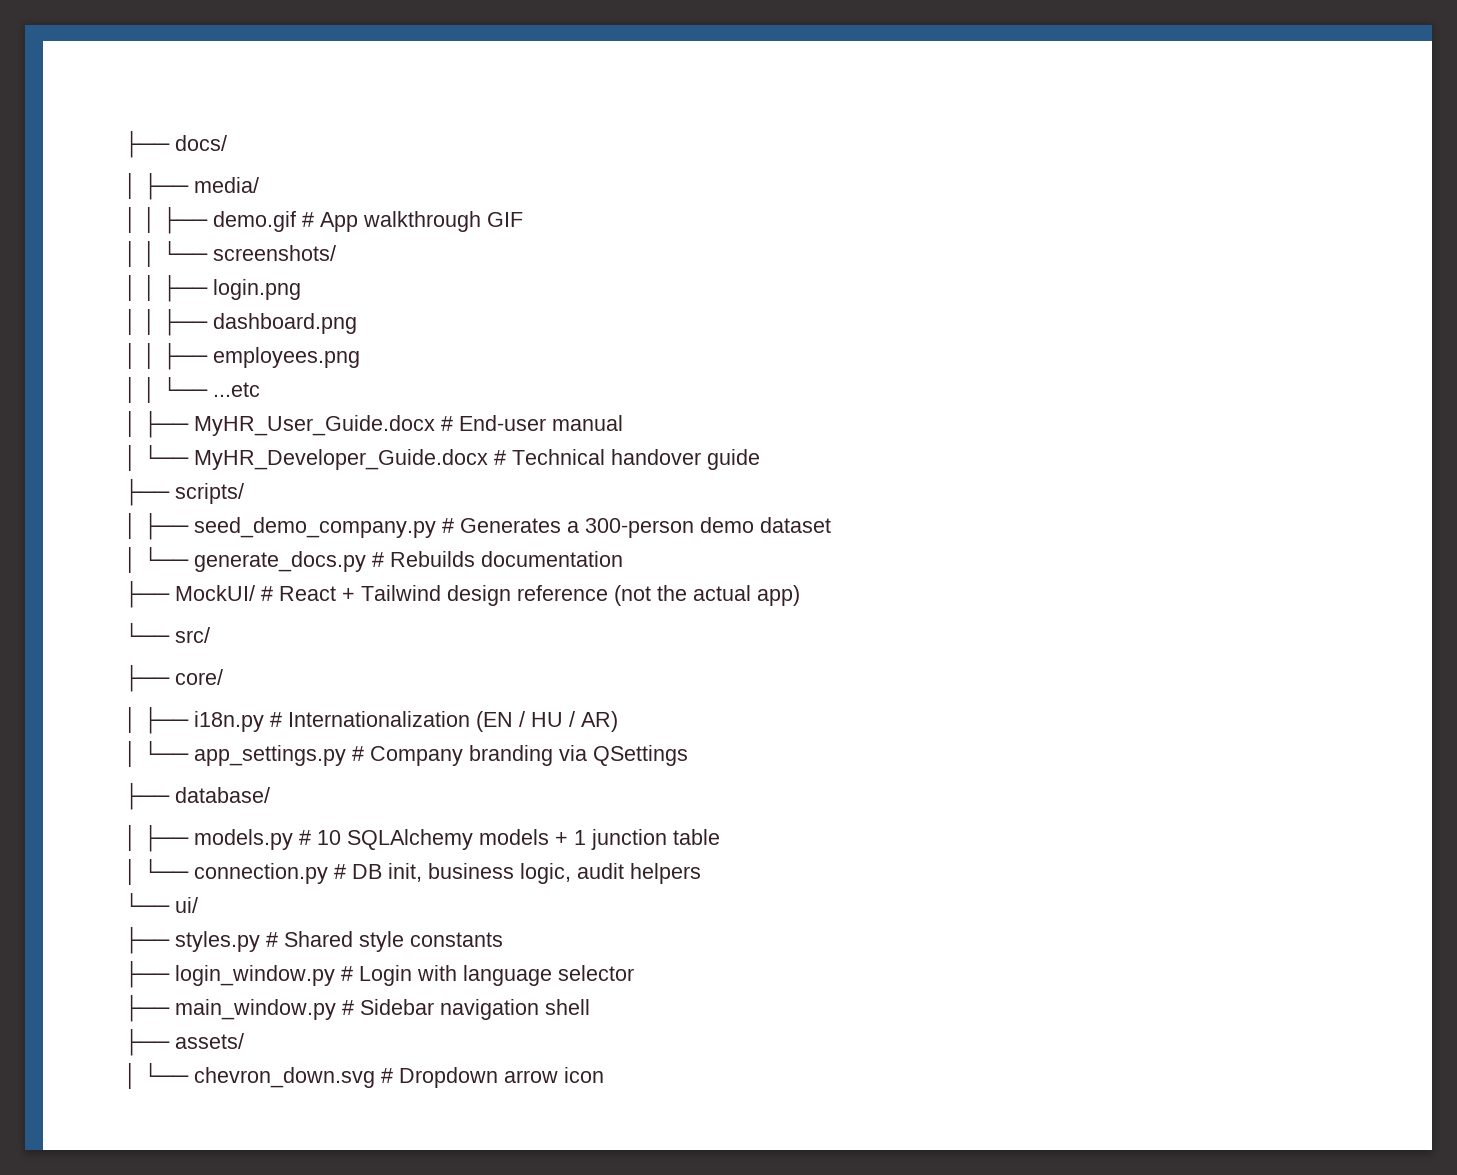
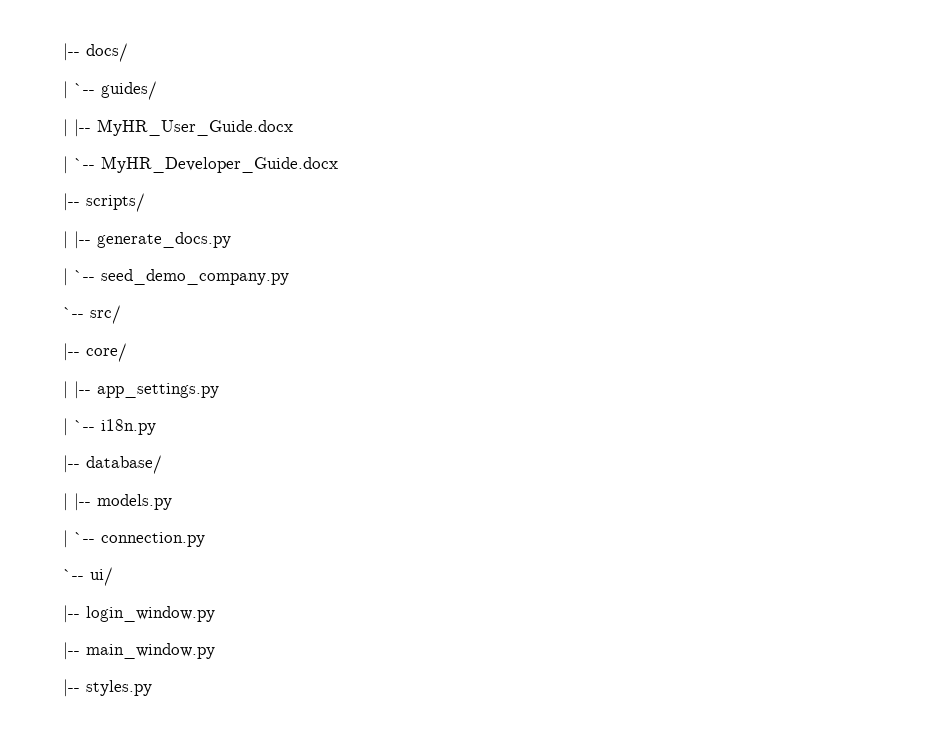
[124,131,170,158] ├── -> [63,43,80,61] |--
[124,173,259,200] [124,207,523,234] [124,241,336,267] [124,275,301,302] [124,309,357,336] [124,343,360,370] [124,377,260,403] [124,411,623,438] [124,445,760,471] [124,479,244,506] [124,513,831,540] [124,547,623,573] [124,581,800,608] [124,623,170,643] │ ├── media/ // │ │ ├── demo.gif # App walkthrough GIF // │ │ └── screenshots/ // │ │ ├── login.png // │ │ ├── dashboard.png // │ │ ├── employees.png // │ │ └── ...etc // │ ├── MyHR_User_Guide.docx # End-user manual // │ └── MyHR_Developer_Guide.docx # Technical handover guide // ├── scripts/ // │ ├── seed_demo_company.py # Generates a 300-person demo dataset // │ └── generate_docs.py # Rebuilds documentation // ├── MockUI/ # React + Tailwind design reference (not the actual app) // └── -> [63,81,157,100] [63,119,293,137] [63,156,338,174] [63,193,145,212] [63,231,231,249] [63,268,289,286] [63,307,84,318] | `-- guides/ // | |-- MyHR_User_Guide.docx // | `-- MyHR_Developer_Guide.docx // |-- scripts/ // | |-- generate_docs.py // | `-- seed_demo_company.py // `--
[124,665,170,692] ├── -> [63,343,80,361] |--
[124,707,618,734] [124,741,688,767] [124,783,170,810] │ ├── i18n.py # Internationalization (EN / HU / AR) // │ └── app_settings.py # Company branding via QSettings // ├── -> [63,381,219,399] [63,418,156,436] [63,455,80,473] | |-- app_settings.py // | `-- i18n.py // |--
[124,825,189,852] │ ├── -> [63,493,91,511] | |--
[299,829,720,850] [124,859,701,885] [124,893,198,913] [124,927,503,954] [124,961,634,988] [124,995,590,1022] [124,1029,244,1056] [124,1063,604,1089] # 10 SQLAlchemy models + 1 junction table // │ └── connection.py # DB init, business logic, audit helpers // └── ui/ // ├── styles.py # Shared style constants // ├── login_window.py # Login with language selector // ├── main_window.py # Sidebar navigation shell // ├── assets/ // │ └── chevron_down.svg # Dropdown arrow icon -> [63,530,205,548] [63,567,113,586] [63,605,215,623] [63,642,215,660] [63,679,152,697] // | `-- connection.py // `-- ui/ // |-- login_window.py // |-- main_window.py // |-- styles.py

